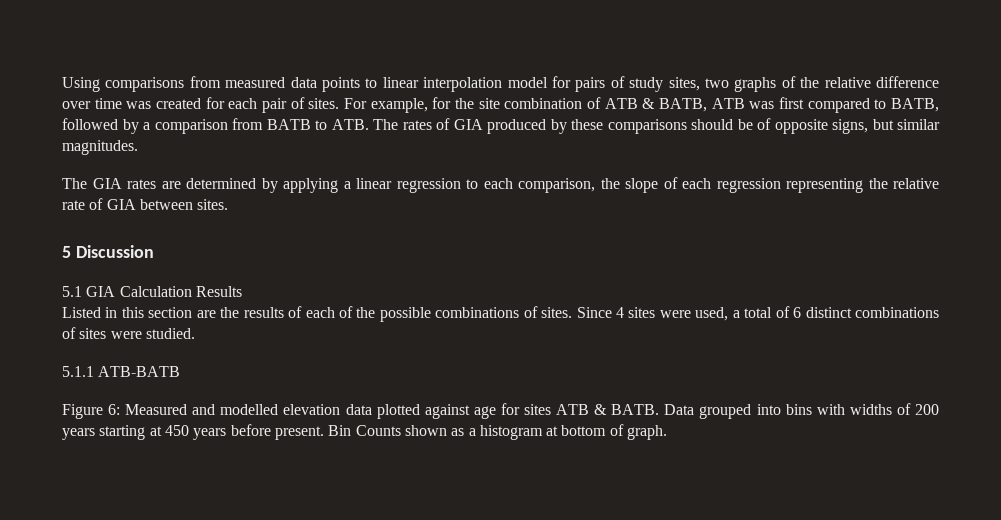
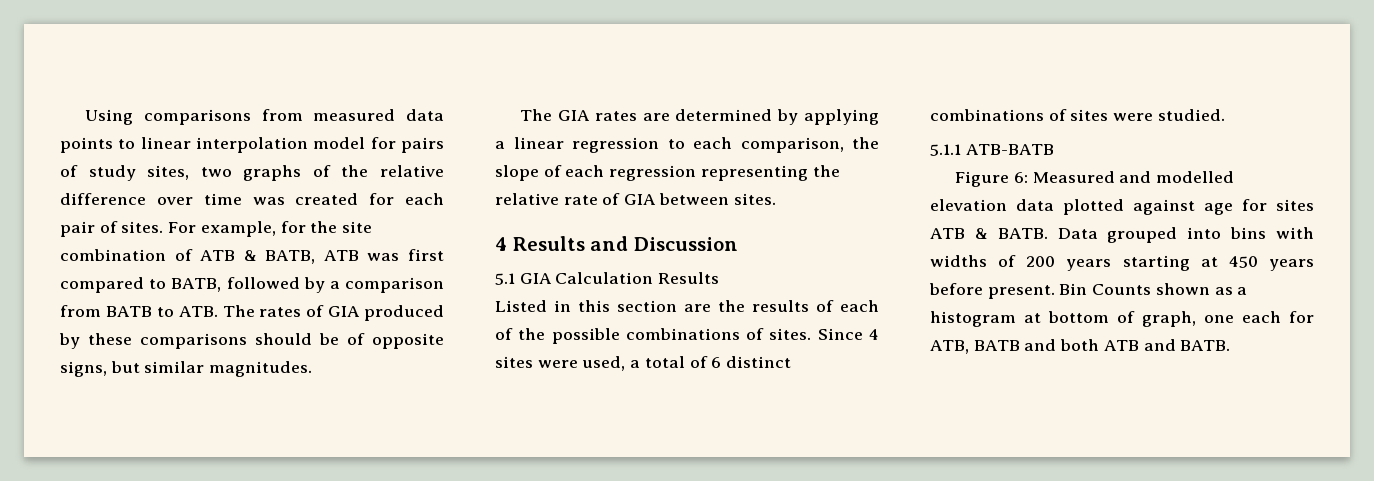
[62,246,71,258] 5 -> [495,236,629,251] 4 Results and
[627,425,668,440] graph. -> [1142,311,1314,327] [930,339,1231,354] graph, one each for ATB, BATB and both ATB and BATB.

